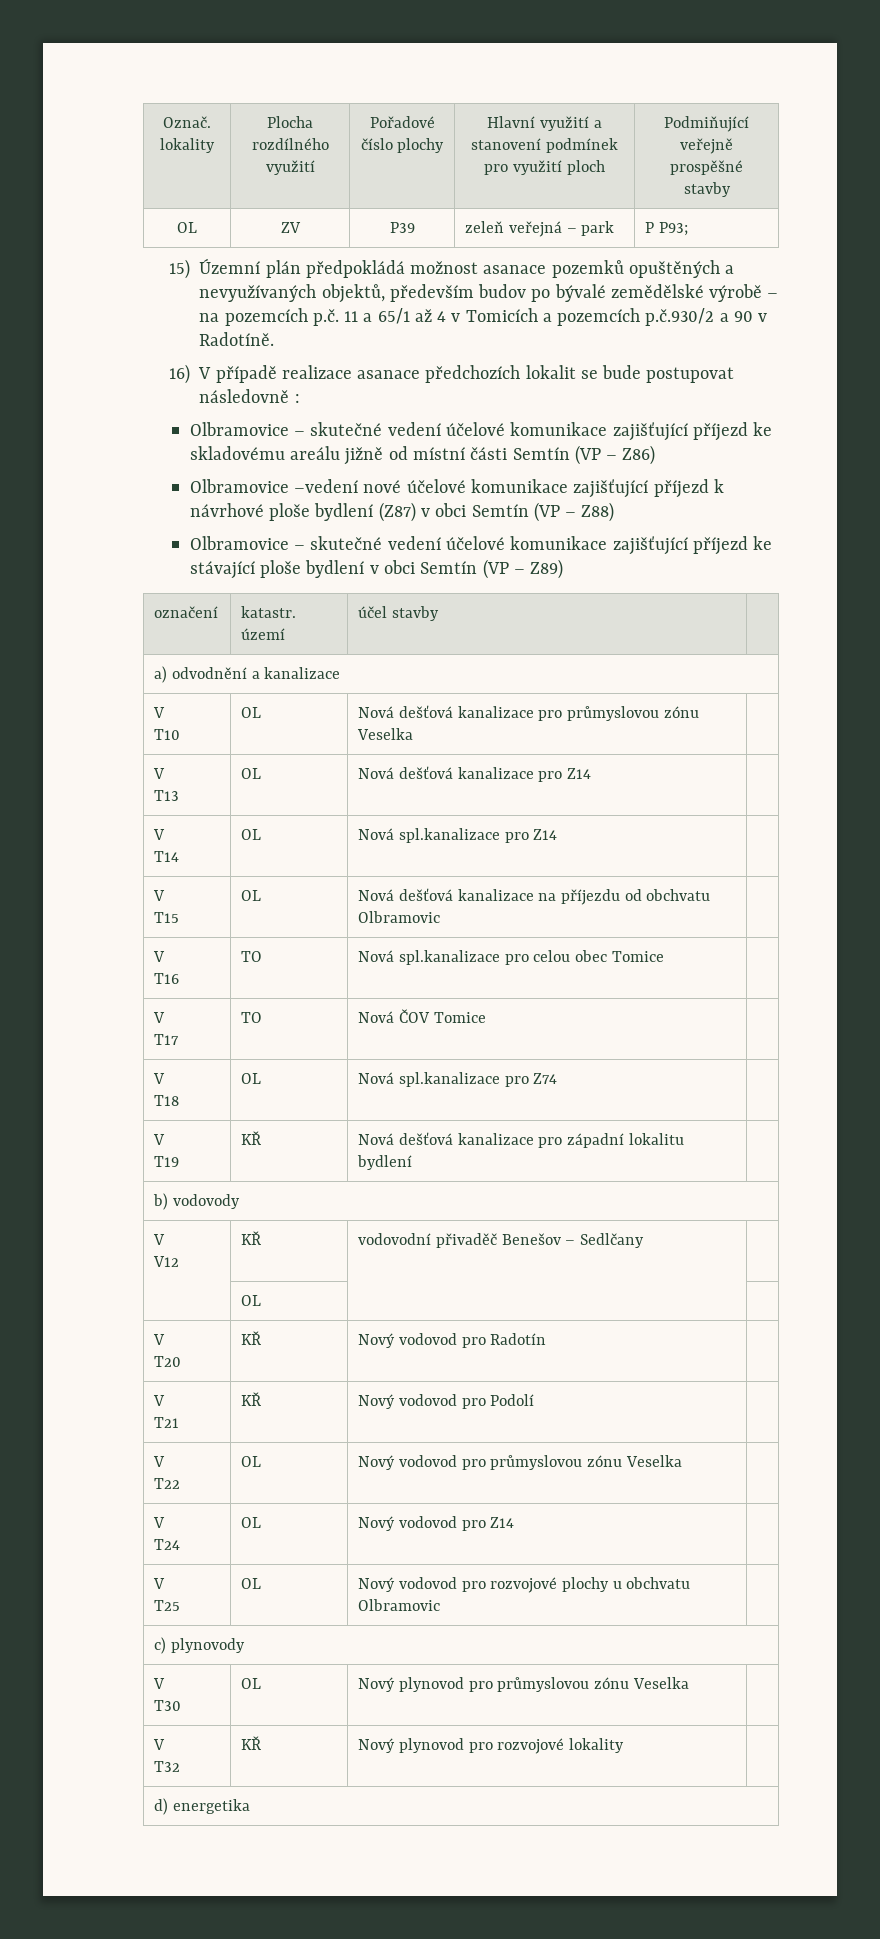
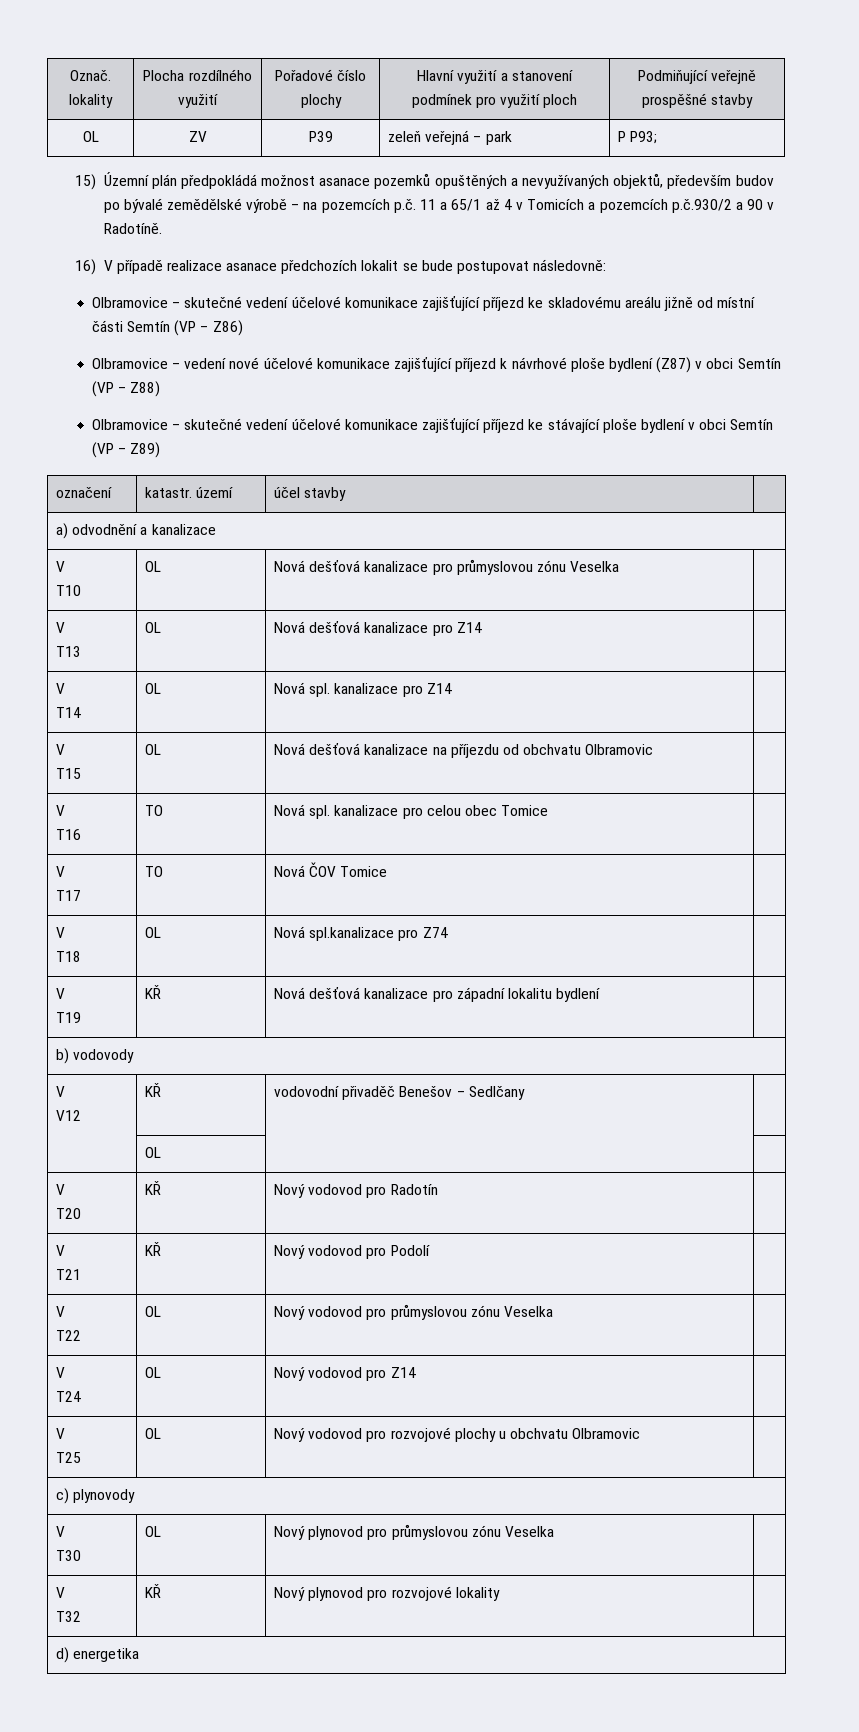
[199,389,300,403] následovně : -> [533,259,607,271] následovně:
[294,479,359,493] –vedení -> [172,358,227,369] – vedení
[398,828,500,843] spl.kanalizace -> [309,683,399,697] spl. kanalizace
[398,950,500,965] spl.kanalizace -> [309,805,399,819] spl. kanalizace

